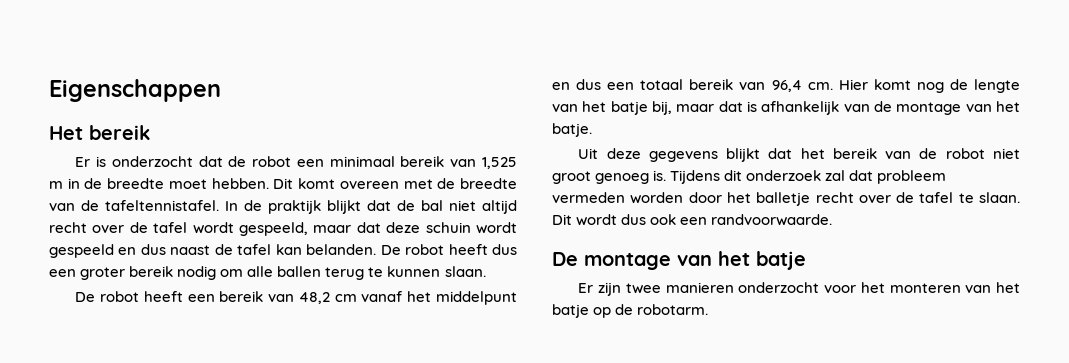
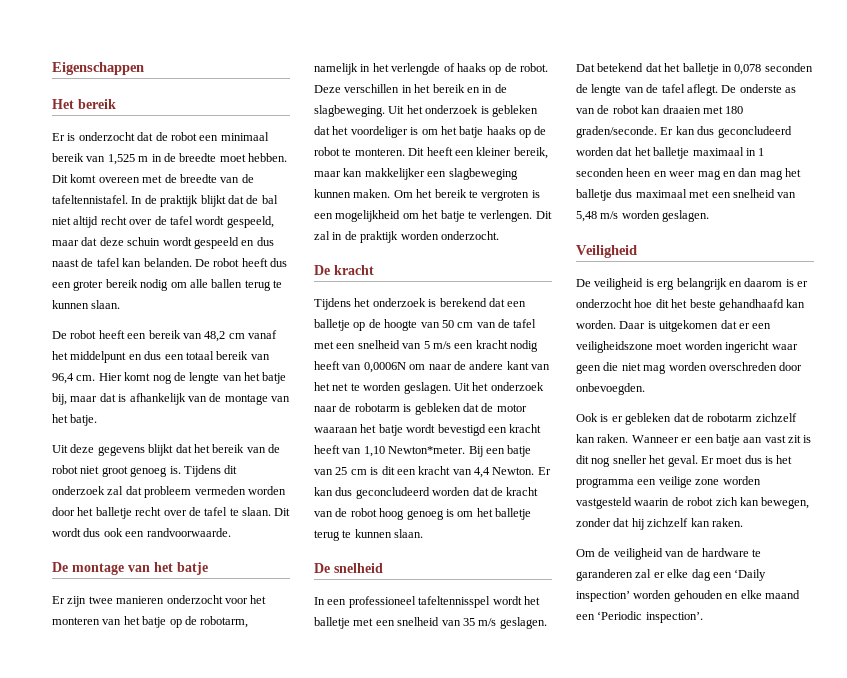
[637,304,709,315] robotarm. -> [200,616,249,628] [314,63,548,75] [314,84,507,93] [314,105,538,117] [314,126,547,138] [314,147,548,159] [314,168,518,180] [314,189,540,201] [314,210,552,222] [314,231,499,243] [314,265,374,275] [314,298,527,310] [314,319,537,331] [314,340,538,352] [314,361,550,373] [314,382,544,394] [314,403,527,415] [314,424,542,436] [314,445,532,457] [314,466,551,478] [314,487,539,499] [314,508,531,520] [314,529,424,541] [314,563,383,573] [314,596,540,608] [314,617,547,629] [576,63,813,75] [576,84,796,96] [576,105,744,114] [576,126,792,138] [576,147,765,159] [576,168,801,180] [576,189,797,201] [576,210,710,222] [576,245,637,258] [576,278,808,290] [576,299,806,311] [576,320,772,332] [576,341,798,353] [576,362,803,374] [576,383,645,395] [576,413,797,425] [576,434,812,446] [576,455,793,467] [576,476,761,488] [576,497,810,509] [576,518,743,530] [576,548,762,560] [576,569,767,581] [576,590,800,602] [576,611,703,623] robotarm, namelijk in het verlengde of haaks op de robot. Deze verschillen in het bereik en in de slagbeweging. Uit het onderzoek is gebleken dat het voordeliger is om het batje haaks op de robot te monteren. Dit heeft een kleiner bereik, maar kan makkelijker een slagbeweging kunnen maken. Om het bereik te vergroten is een mogelijkheid om het batje te verlengen. Dit zal in de praktijk worden onderzocht. // De kracht // Tijdens het onderzoek is berekend dat een balletje op de hoogte van 50 cm van de tafel met een snelheid van 5 m/s een kracht nodig heeft van 0,0006N om naar de andere kant van het net te worden geslagen. Uit het onderzoek naar de robotarm is gebleken dat de motor waaraan het batje wordt bevestigd een kracht heeft van 1,10 Newton*meter. Bij een batje van 25 cm is dit een kracht van 4,4 Newton. Er kan dus geconcludeerd worden dat de kracht van de robot hoog genoeg is om het balletje terug te kunnen slaan. // De snelheid // In een professioneel tafeltennisspel wordt het balletje met een snelheid van 35 m/s geslagen. Dat betekend dat het balletje in 0,078 seconden de lengte van de tafel aflegt. De onderste as van de robot kan draaien met 180 graden/seconde. Er kan dus geconcludeerd worden dat het balletje maximaal in 1 seconden heen en weer mag en dan mag het balletje dus maximaal met een snelheid van 5,48 m/s worden geslagen. // Veiligheid // De veiligheid is erg belangrijk en daarom is er onderzocht hoe dit het beste gehandhaafd kan worden. Daar is uitgekomen dat er een veiligheidszone moet worden ingericht waar geen die niet mag worden overschreden door onbevoegden. // Ook is er gebleken dat de robotarm zichzelf kan raken. Wanneer er een batje aan vast zit is dit nog sneller het geval. Er moet dus is het programma een veilige zone worden vastgesteld waarin de robot zich kan bewegen, zonder dat hij zichzelf kan raken. // Om de veiligheid van de hardware te garanderen zal er elke dag een ‘Daily inspection’ worden gehouden en elke maand een ‘Periodic inspection’.

